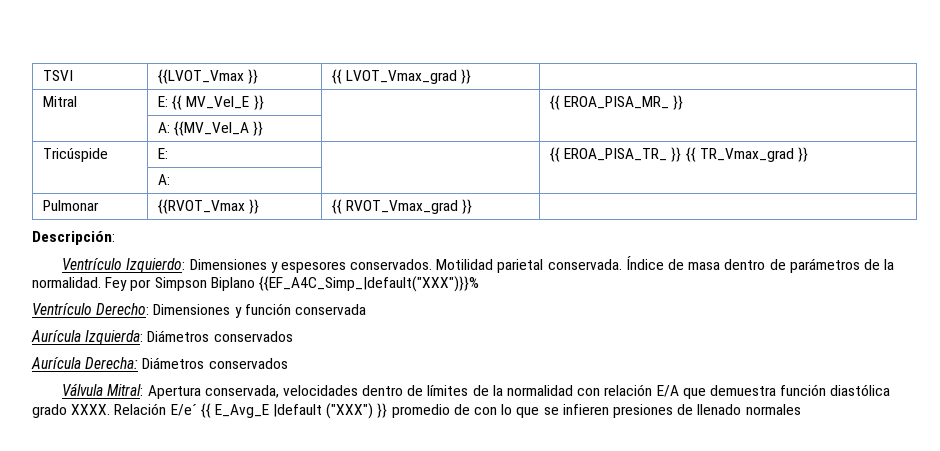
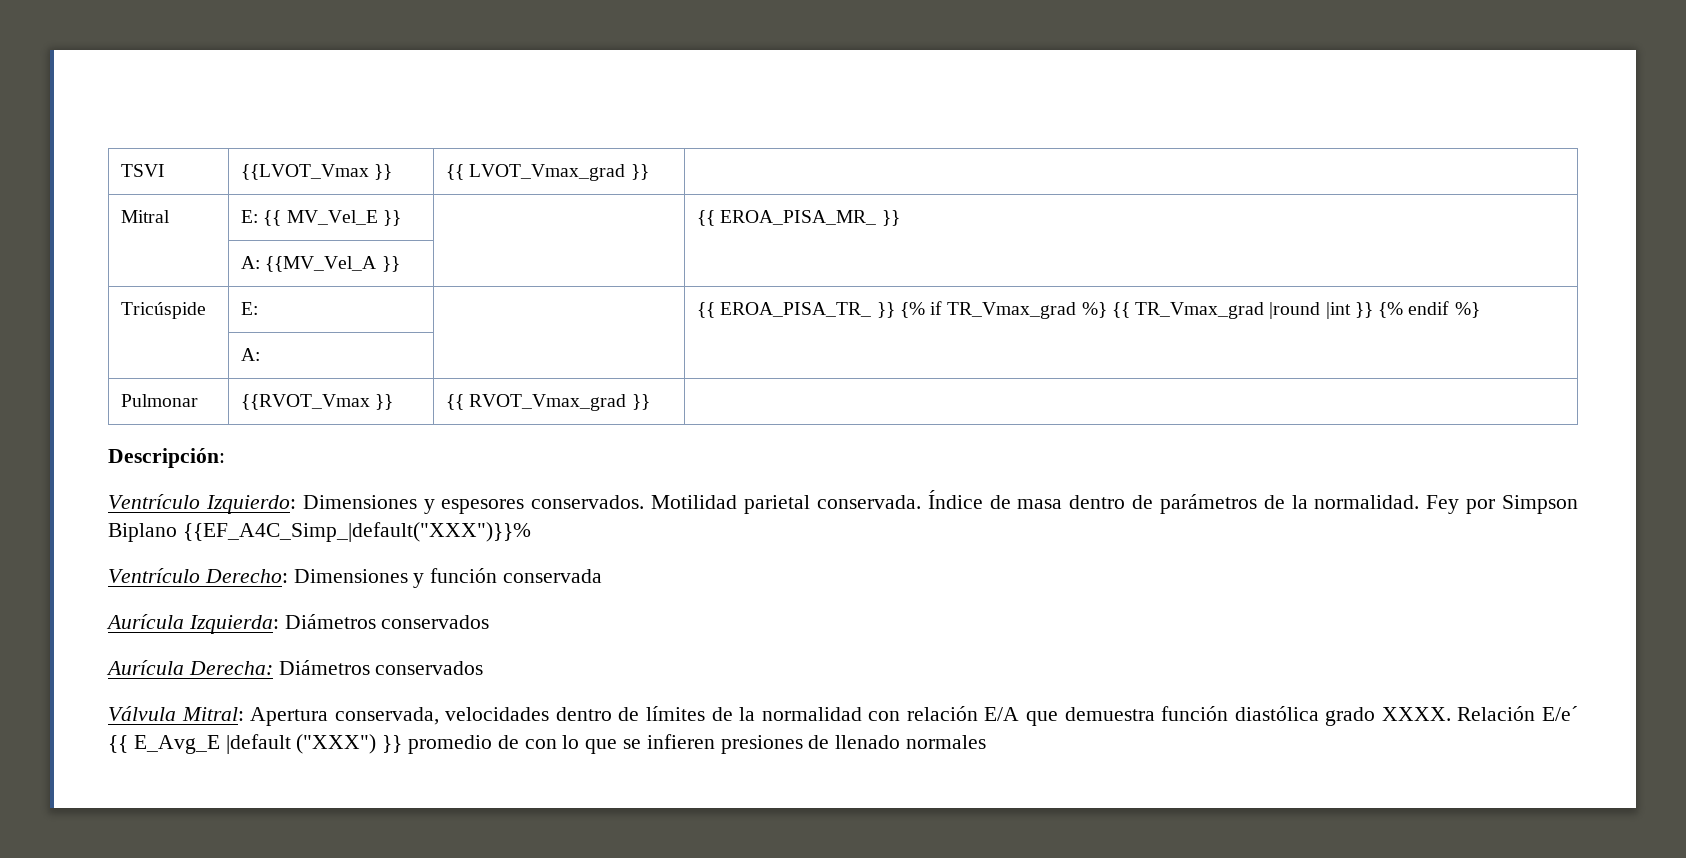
[685,147,808,162] {{ TR_Vmax_grad }} -> [899,301,1480,319] {% if TR_Vmax_grad %} {{ TR_Vmax_grad |round |int }} {% endif %}

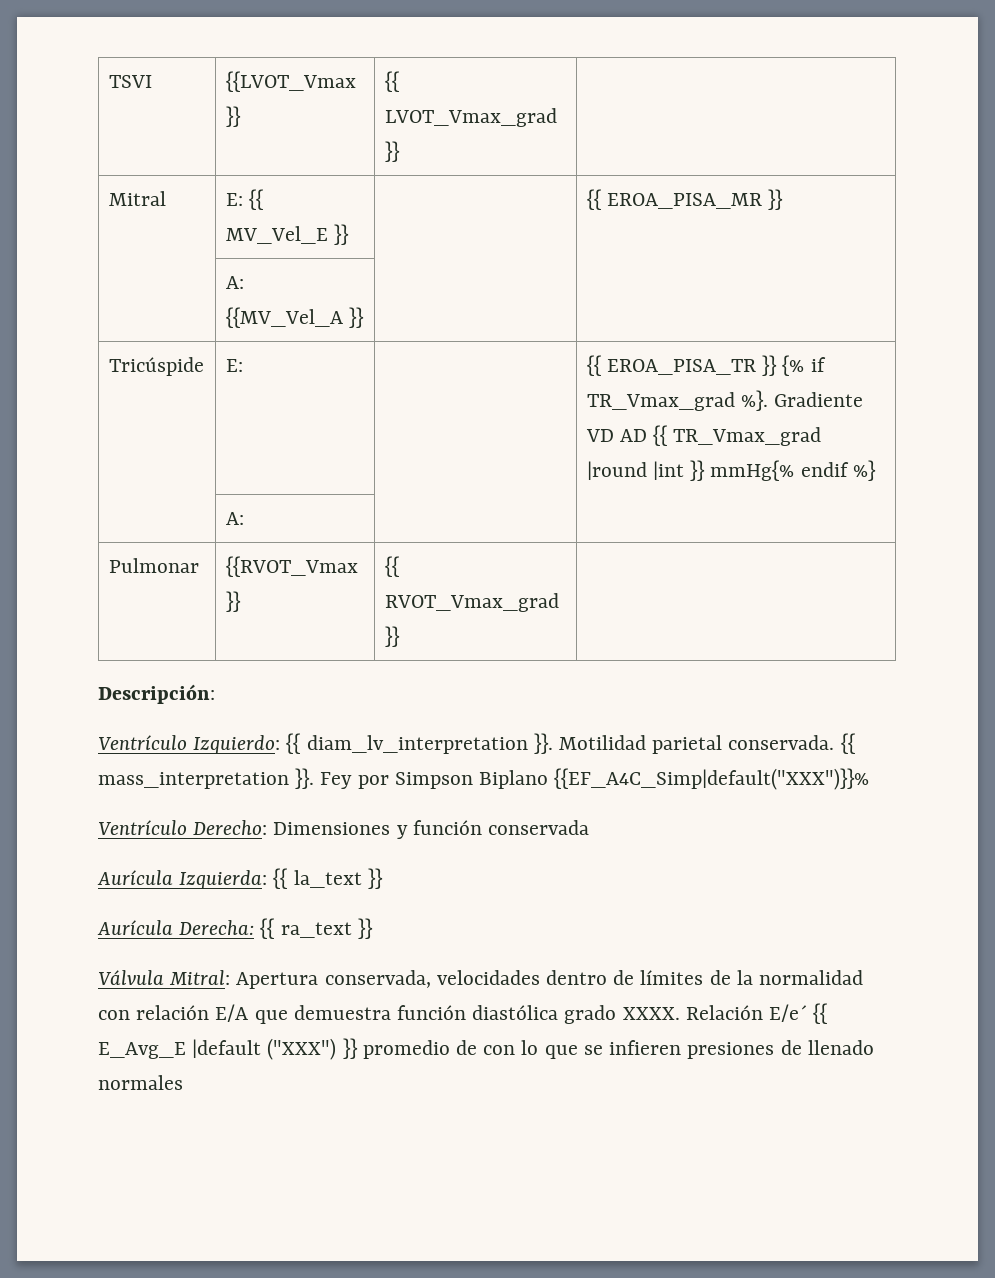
[720,210,877,225] EROA_PISA_MR_ -> [607,193,763,209] EROA_PISA_MR
[720,302,872,317] EROA_PISA_TR_ -> [607,359,757,375] EROA_PISA_TR
[1081,302,1107,318] %} -> [741,390,864,411] [585,429,648,442] %}. Gradiente VD AD
[1378,302,1404,318] {% -> [710,460,795,481] mmHg{%
[302,490,1420,514] Dimensiones y espesores conservados. Motilidad parietal conservada. Índice de masa dentro de parámetros de la normalidad. -> [286,733,856,754] [98,768,315,789] {{ diam_lv_interpretation }}. Motilidad parietal conservada. {{ mass_interpretation }}.
[182,522,531,542] {{EF_A4C_Simp_|default("XXX")}}% -> [554,768,870,790] {{EF_A4C_Simp|default("XXX")}}%
[284,614,490,629] Diámetros conservados -> [273,868,383,889] {{ la_text }}
[278,660,484,675] Diámetros conservados -> [260,918,373,939] {{ ra_text }}

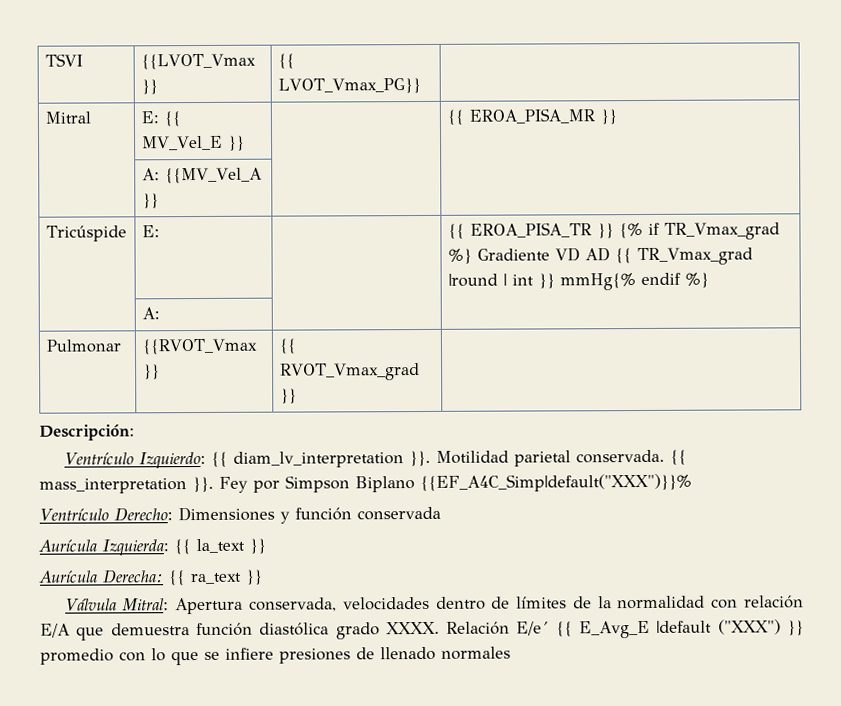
[384,108,557,127] [384,141,400,162] LVOT_Vmax_grad }} -> [277,77,421,94] LVOT_Vmax_PG}}
[741,390,769,411] %}. -> [447,248,472,264] %}
[653,461,685,480] |int -> [502,273,534,286] | int
[456,1040,478,1055] de -> (114, 656) none
[609,1040,682,1055] infieren -> [225,647,274,660] infiere

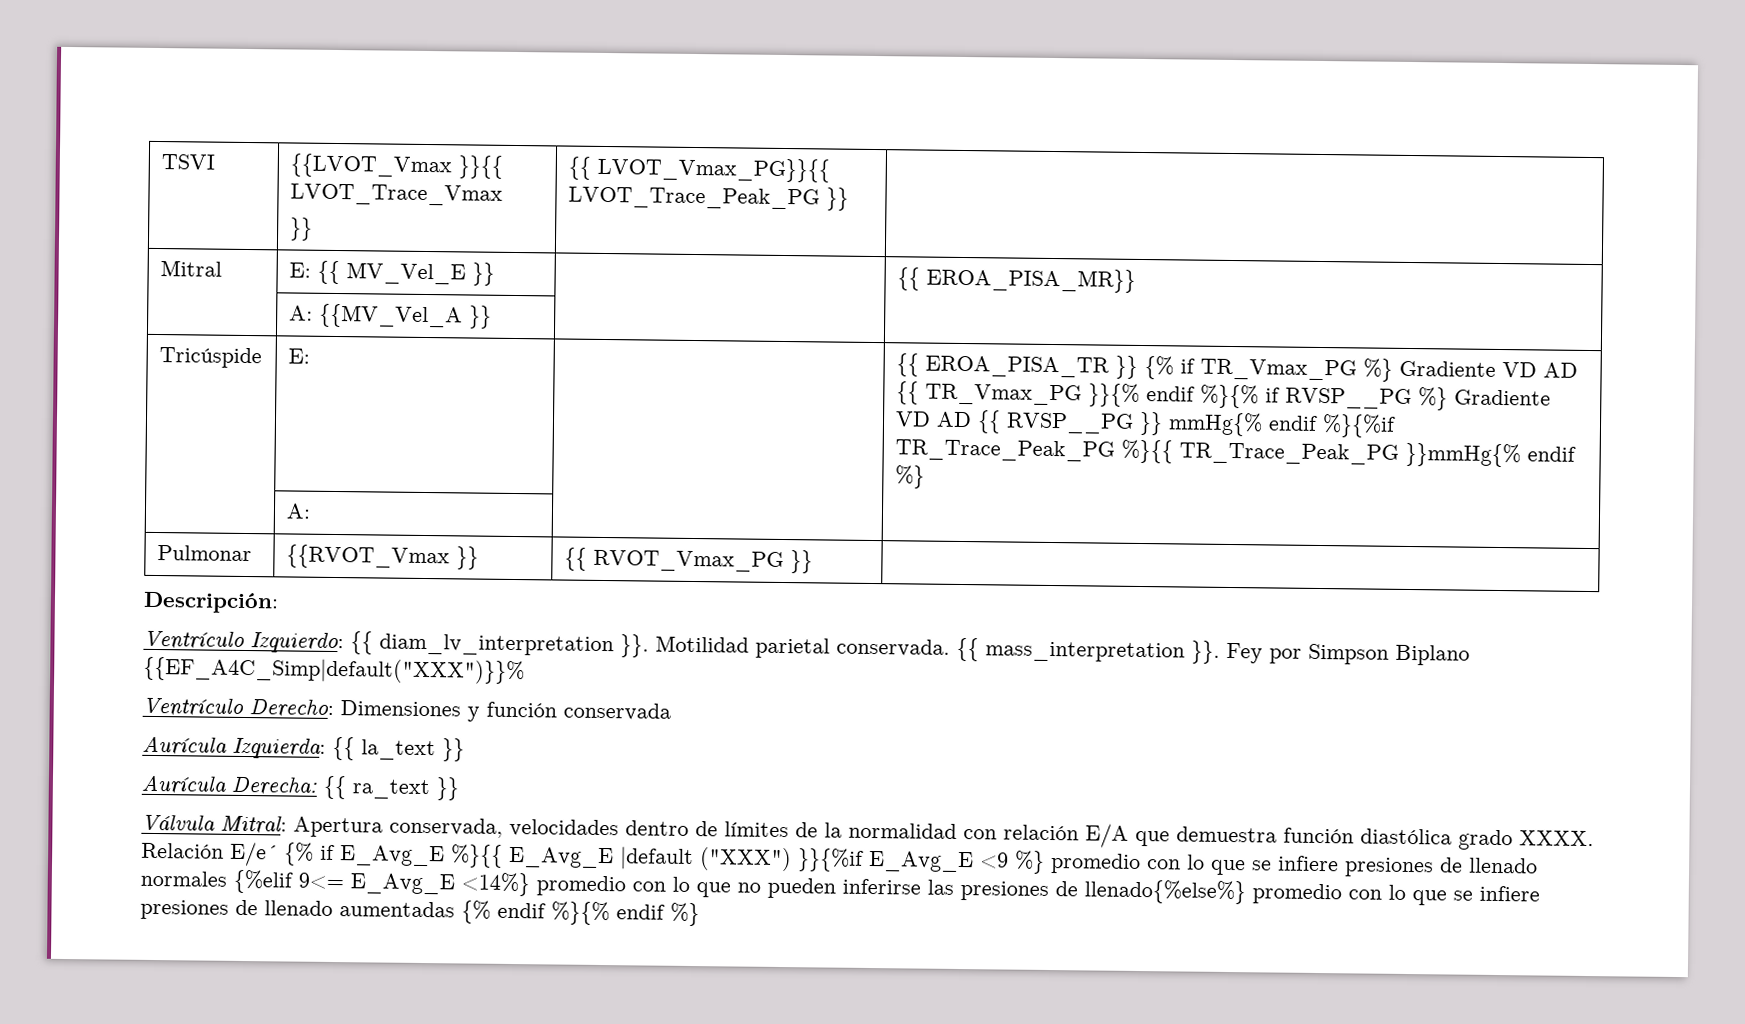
[140,79,158,95] [277,53,295,69] [277,77,421,94] }} | {{ LVOT_Vmax_PG}} -> [458,155,504,179] [290,183,504,206] [289,217,314,241] [568,156,831,183] [568,186,850,211] }}{{ LVOT_Trace_Vmax // }} | {{ LVOT_Vmax_PG}}{{ LVOT_Trace_Peak_PG }}
[468,108,617,125] EROA_PISA_MR }} -> [926,267,1137,293] EROA_PISA_MR}}
[663,222,780,240] [447,247,753,266] [447,273,636,291] TR_Vmax_grad %} Gradiente VD AD {{ TR_Vmax_grad |round | int }} mmHg{% -> [1200,358,1579,382] [896,381,1552,411] [895,410,1397,438] [895,439,1522,468] TR_Vmax_PG %} Gradiente VD AD {{ TR_Vmax_PG }}{% endif %}{% if RVSP__PG %} Gradiente VD AD {{ RVSP__PG }} mmHg{% endif %}{%if TR_Trace_Peak_PG %}{{ TR_Trace_Peak_PG }}mmHg{%
[279,363,420,381] RVOT_Vmax_grad -> [593,549,785,573] RVOT_Vmax_PG
[555,619,805,639] {{ E_Avg_E |default ("XXX") }} -> [284,842,1045,874] {% if E_Avg_E %}{{ E_Avg_E |default ("XXX") }}{%if E_Avg_E <9 %}
(511, 653) none -> [233,869,1540,906] [140,899,700,927] {%elif 9<= E_Avg_E <14%} promedio con lo que no pueden inferirse las presiones de llenado{%else%} promedio con lo que se infiere presiones de llenado aumentadas {% endif %}{% endif %}

